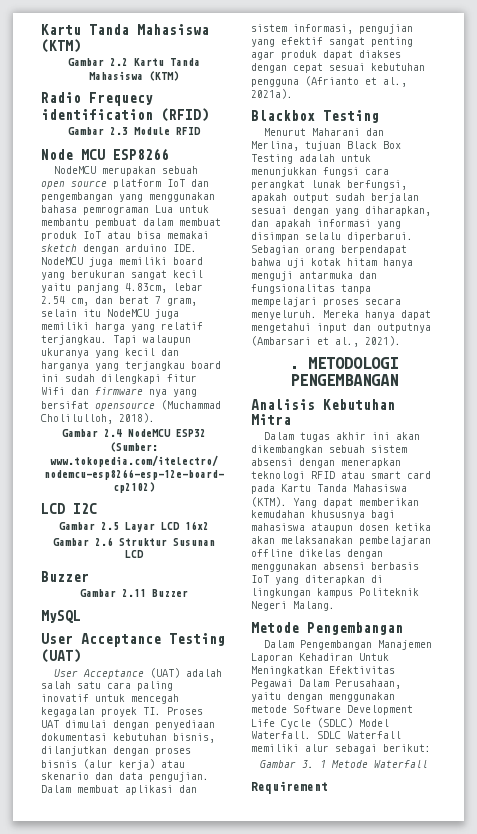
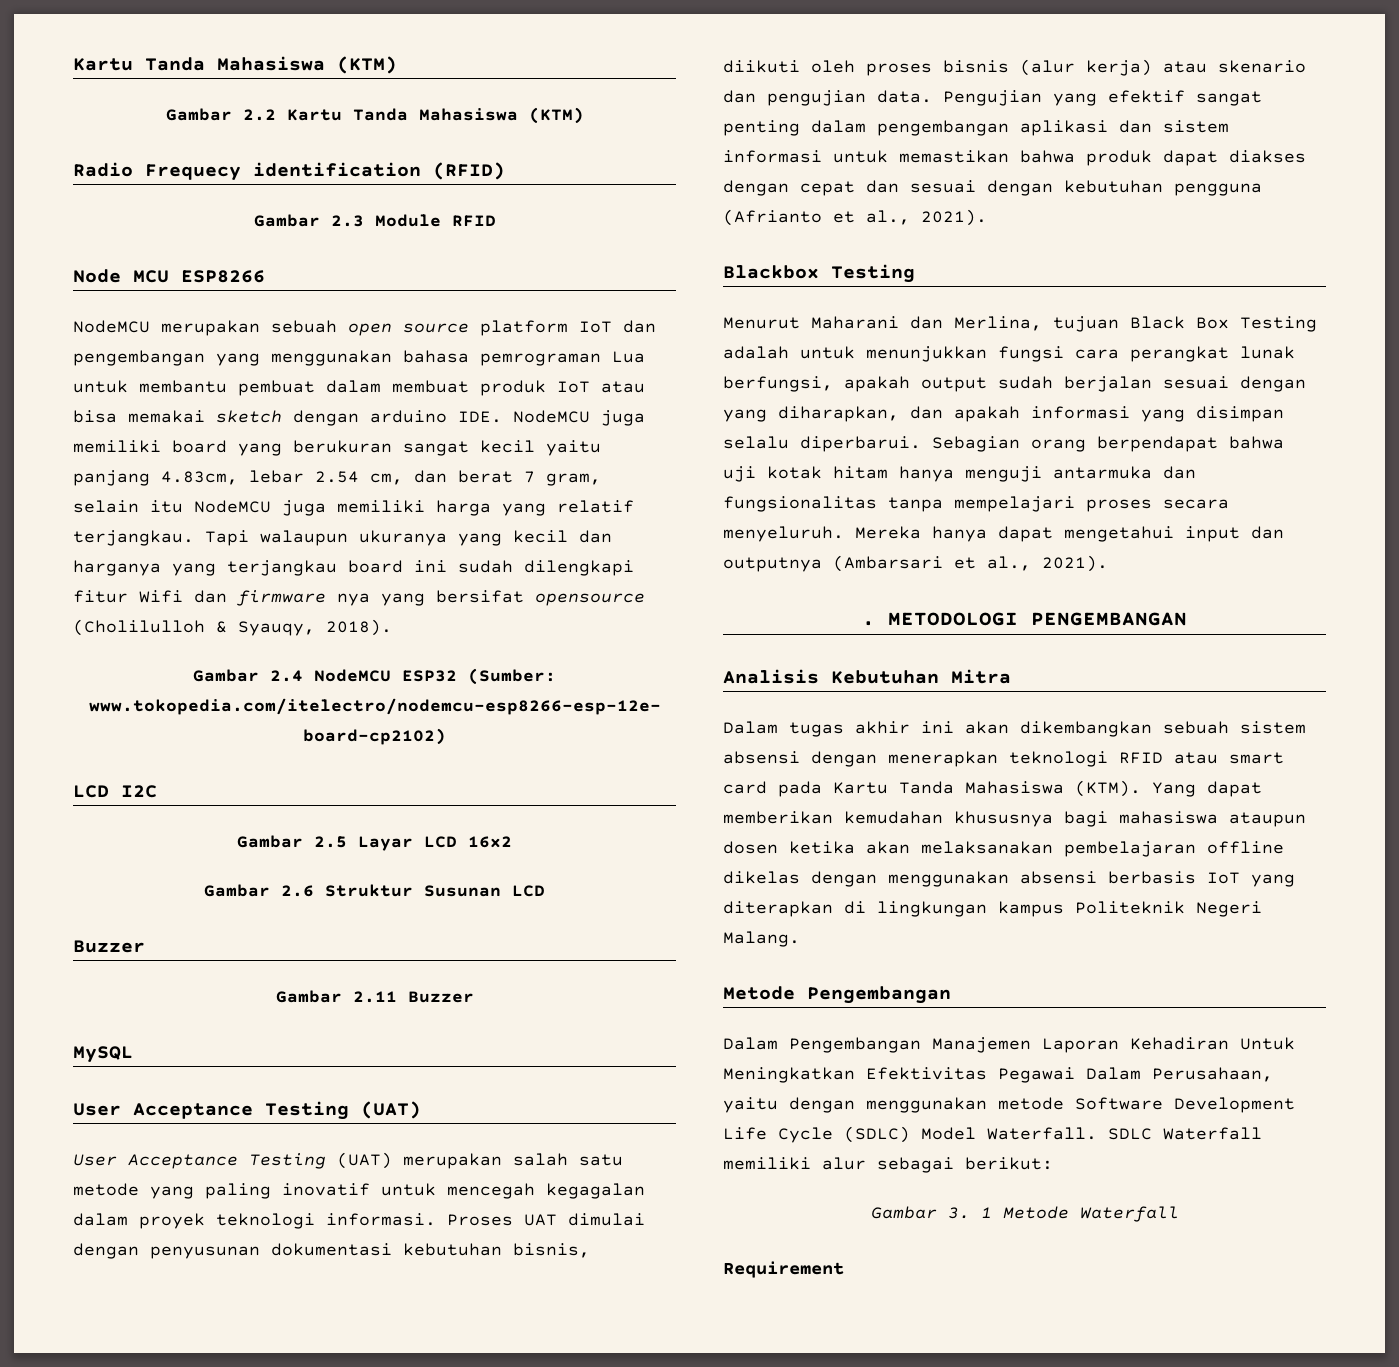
[161,400,221,410] [41,414,113,424] (Muchammad Cholilulloh, -> [73,619,315,636] (Cholilulloh & Syauqy,
[149,668,222,678] [41,681,131,689] (UAT) adalah salah satu cara -> [249,1152,623,1169] [73,1183,194,1199] Testing (UAT) merupakan salah satu metode yang
[101,707,161,717] proyek TI. -> [73,1213,436,1229] dalam proyek teknologi informasi.
[155,720,215,730] penyediaan -> [150,1246,260,1259] penyusunan
[41,746,149,756] dilanjutkan dengan -> [723,60,855,73] diikuti oleh
[119,772,209,782] [41,785,197,795] [251,24,413,34] [251,37,413,47] [251,51,275,60] data pengujian. Dalam membuat aplikasi dan sistem informasi, pengujian yang efektif sangat penting agar -> [767,90,1262,106] [723,120,1229,136] [723,150,1075,163] pengujian data. Pengujian yang efektif sangat penting dalam pengembangan aplikasi dan sistem informasi untuk memastikan bahwa
[329,63,365,71] sesuai -> [866,180,1053,196] dan sesuai dengan
[251,89,293,99] 2021a). -> [921,209,987,226] 2021).

